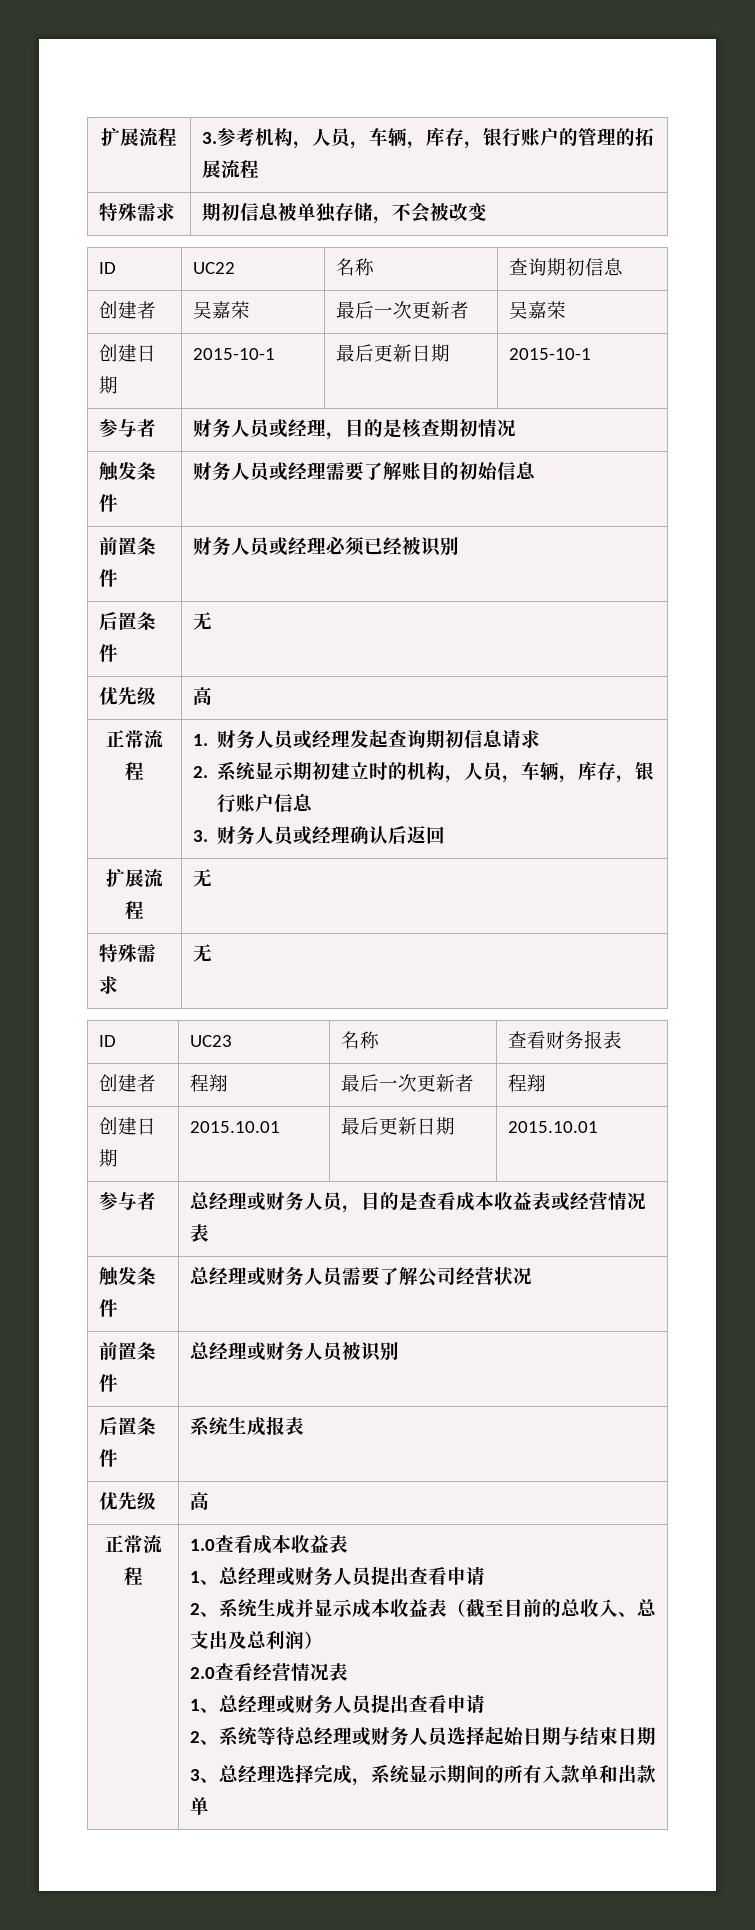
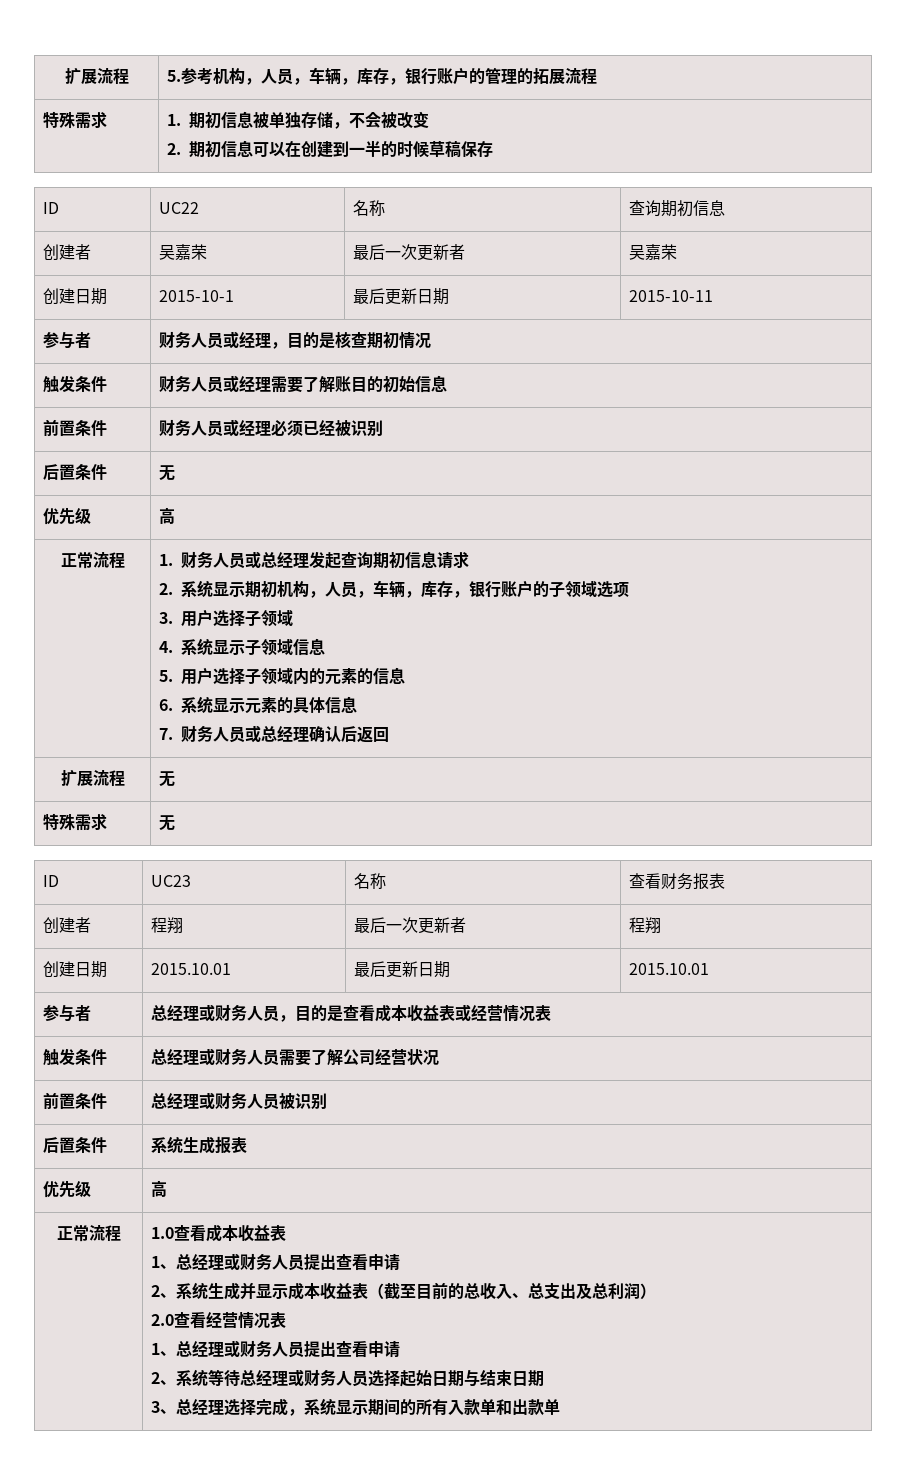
[101,128,177,147] [201,132,217,144] 扩展流程 | 3. -> [64,67,129,85] [167,70,182,82] 扩展流程 | 5.
(175, 212) none -> [167,114,182,126] 1.
(487, 211) none -> [167,140,494,158] // 2.期初信息可以在创建到一半的时候草稿保存
[508,348,591,360] 2015-10-1 -> [629,290,714,302] 2015-10-11
(313, 739) none -> [261,551,278,568] 总
[331,761,655,783] [217,794,314,813] [192,826,313,846] 建立时的机构，人员，车辆，库存，银行账户信息 // 3.财务人员或 -> [277,580,630,598] [159,609,294,627] [159,638,326,656] [159,667,406,685] [159,696,358,714] [159,725,278,743] 机构，人员，车辆，库存，银行账户的子领域选项 // 3.用户选择子领域 // 4.系统显示子领域信息 // 5.用户选择子领域内的元素的信息 // 6.系统显示元素的具体信息 // 7.财务人员或总

